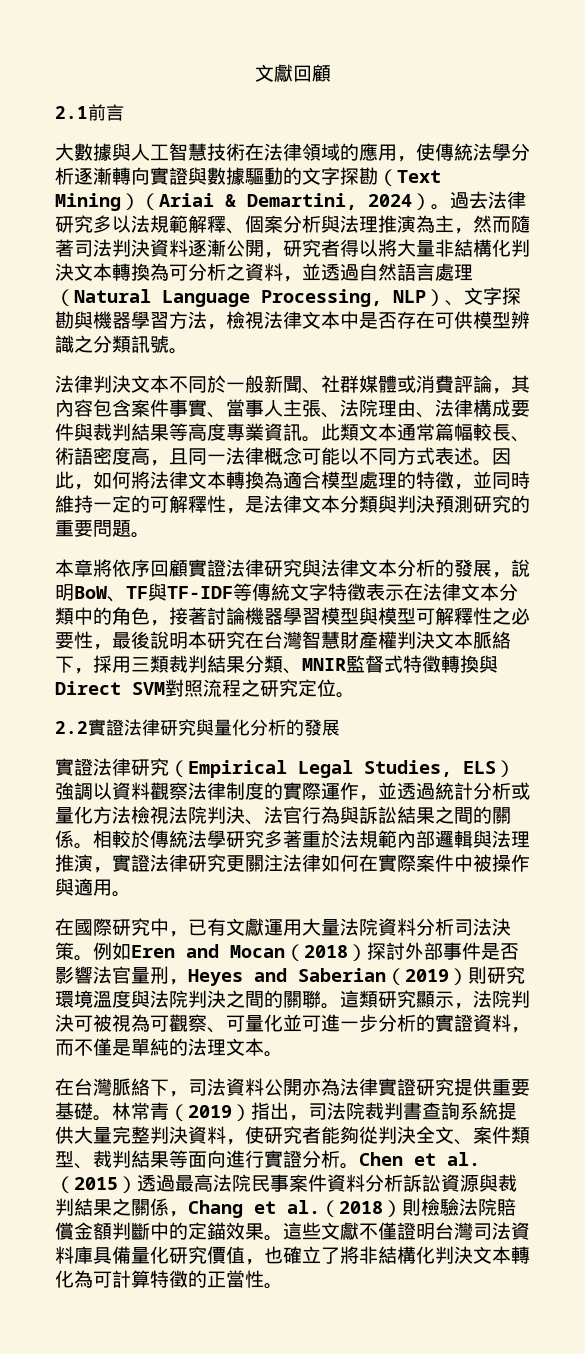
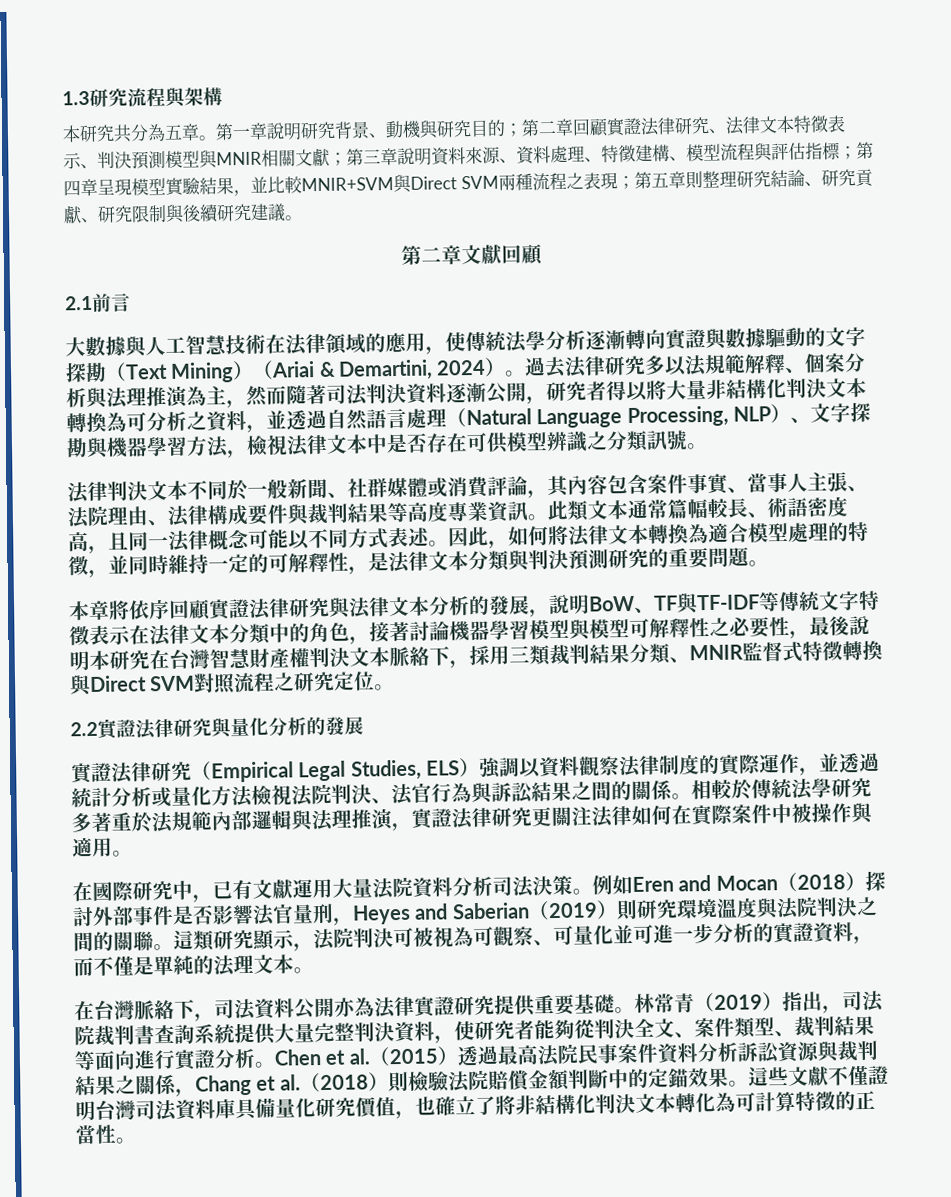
(254, 73) none -> [62,87,223,108] [62,115,846,143] [63,141,874,170] [63,168,874,197] [63,203,303,224] [400,245,462,265] 1.3研究流程與架構 // 本研究共分為五章。第一章說明研究背景、動機與研究目的；第二章回顧實證法律研究、法律文本特徵表示、判決預測模型與MNIR相關文獻；第三章說明資料來源、資料處理、特徵建構、模型流程與評估指標；第四章呈現模型實驗結果，並比較MNIR+SVM與Direct SVM兩種流程之表現；第五章則整理研究結論、研究貢獻、研究限制與後續研究建議。 // 第二章

